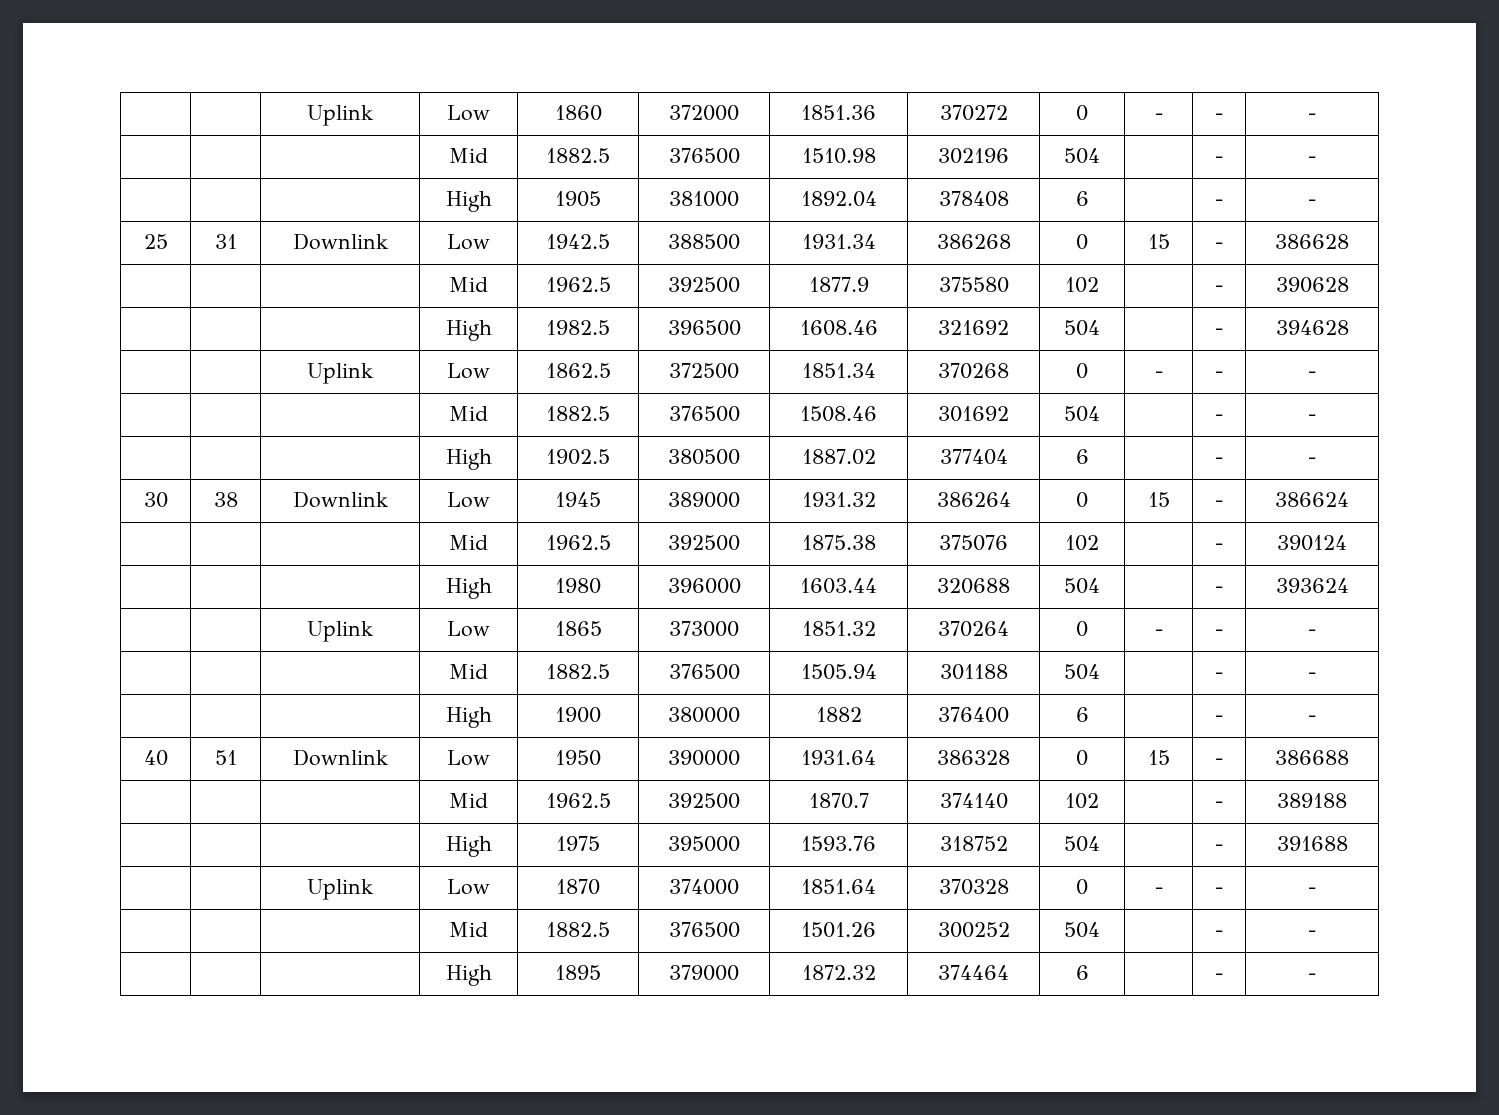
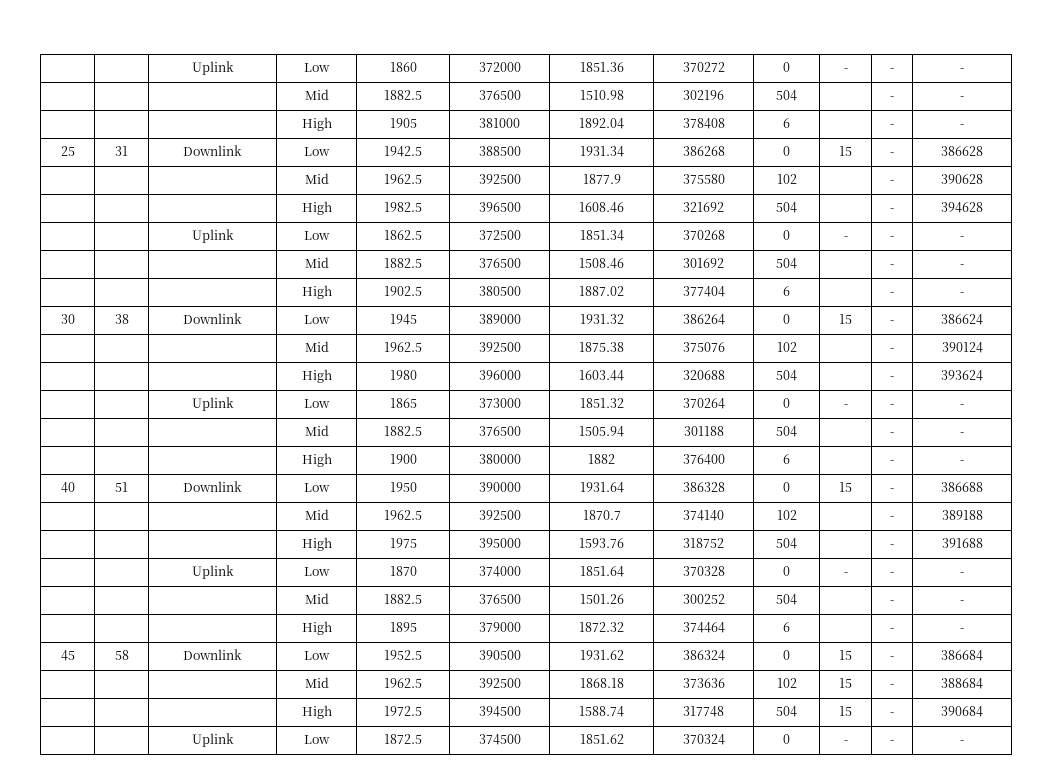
(1316, 976) none -> [60,650,75,661] [114,650,129,660] [183,649,242,660] [304,651,330,660] [384,650,423,660] [478,650,521,660] [579,650,624,660] [682,650,725,661] [783,650,790,660] [839,650,852,660] [890,656,894,660] [941,650,983,661] [304,677,329,688] [384,678,423,688] [478,678,521,688] [579,678,624,688] [682,678,725,688] [776,678,797,688] [839,678,852,688] [890,684,894,688] [941,678,983,689] [301,705,332,719] [384,706,423,716] [478,706,521,717] [579,706,624,717] [683,706,724,717] [776,706,797,717] [839,706,852,716] [890,712,894,716] [941,706,983,717] [191,733,234,747] [304,735,330,744] [384,734,423,744] [478,734,521,745] [579,734,624,744] [682,734,725,745] [783,734,790,744] [843,740,848,744] [890,740,894,744] [960,740,964,744] // 45 | 58 | Downlink | Low | 1952.5 | 390500 | 1931.62 | 386324 | 0 | 15 | - | 386684 // | | | Mid | 1962.5 | 392500 | 1868.18 | 373636 | 102 | 15 | - | 388684 // | | | High | 1972.5 | 394500 | 1588.74 | 317748 | 504 | 15 | - | 390684 // | | Uplink | Low | 1872.5 | 374500 | 1851.62 | 370324 | 0 | - | - | -

